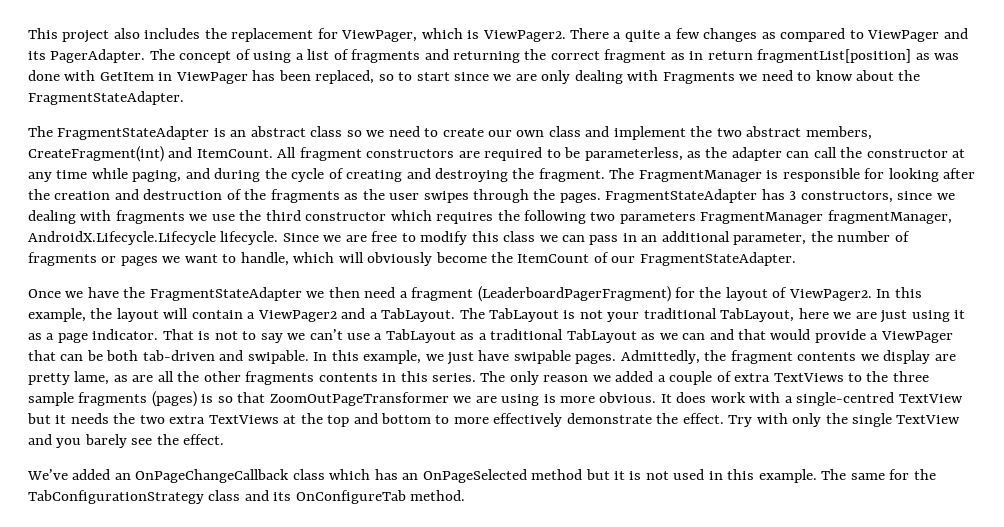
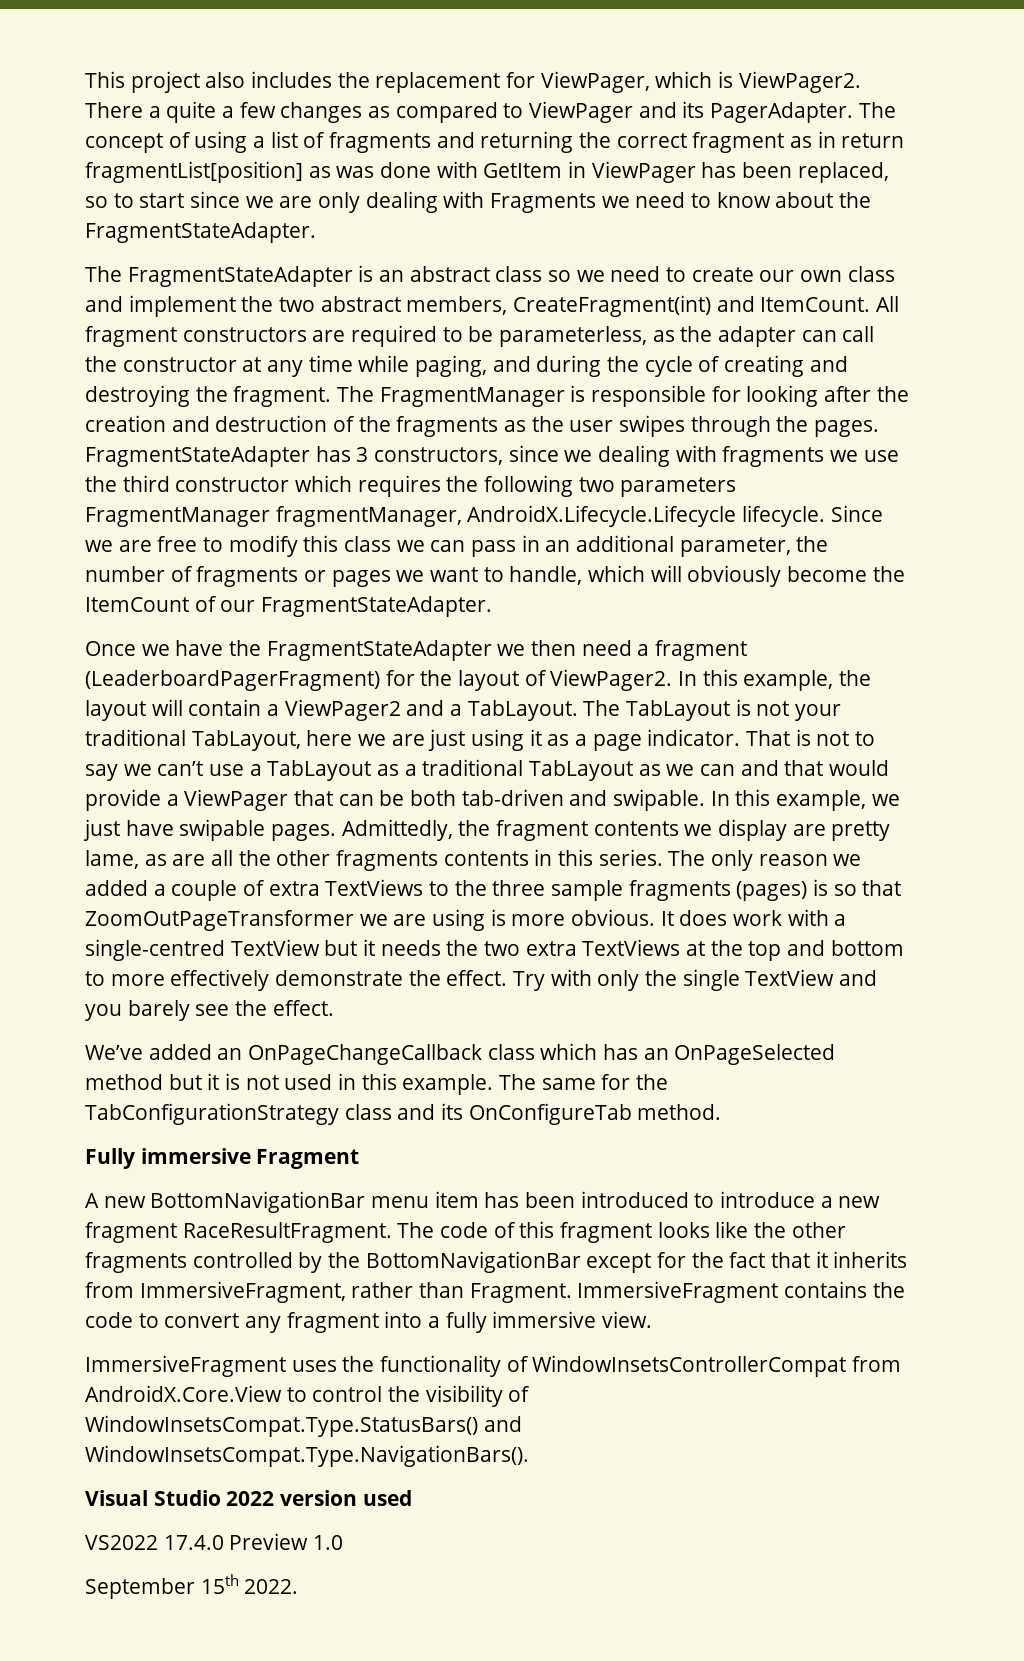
(466, 495) none -> [85,1148,360,1169] [85,1191,881,1213] [85,1221,846,1243] [85,1251,908,1273] [85,1281,905,1303] [85,1311,653,1333] [85,1355,902,1377] [85,1385,531,1407] [85,1415,522,1437] [85,1445,529,1467] [85,1490,412,1506] [85,1533,344,1550] [85,1574,299,1599] // Fully immersive Fragment // A new BottomNavigationBar menu item has been introduced to introduce a new fragment RaceResultFragment. The code of this fragment looks like the other fragments controlled by the BottomNavigationBar except for the fact that it inherits from ImmersiveFragment, rather than Fragment. ImmersiveFragment contains the code to convert any fragment into a fully immersive view. // ImmersiveFragment uses the functionality of WindowInsetsControllerCompat from AndroidX.Core.View to control the visibility of WindowInsetsCompat.Type.StatusBars() and WindowInsetsCompat.Type.NavigationBars(). // Visual Studio 2022 version used // VS2022 17.4.0 Preview 1.0 // September 15th 2022.

